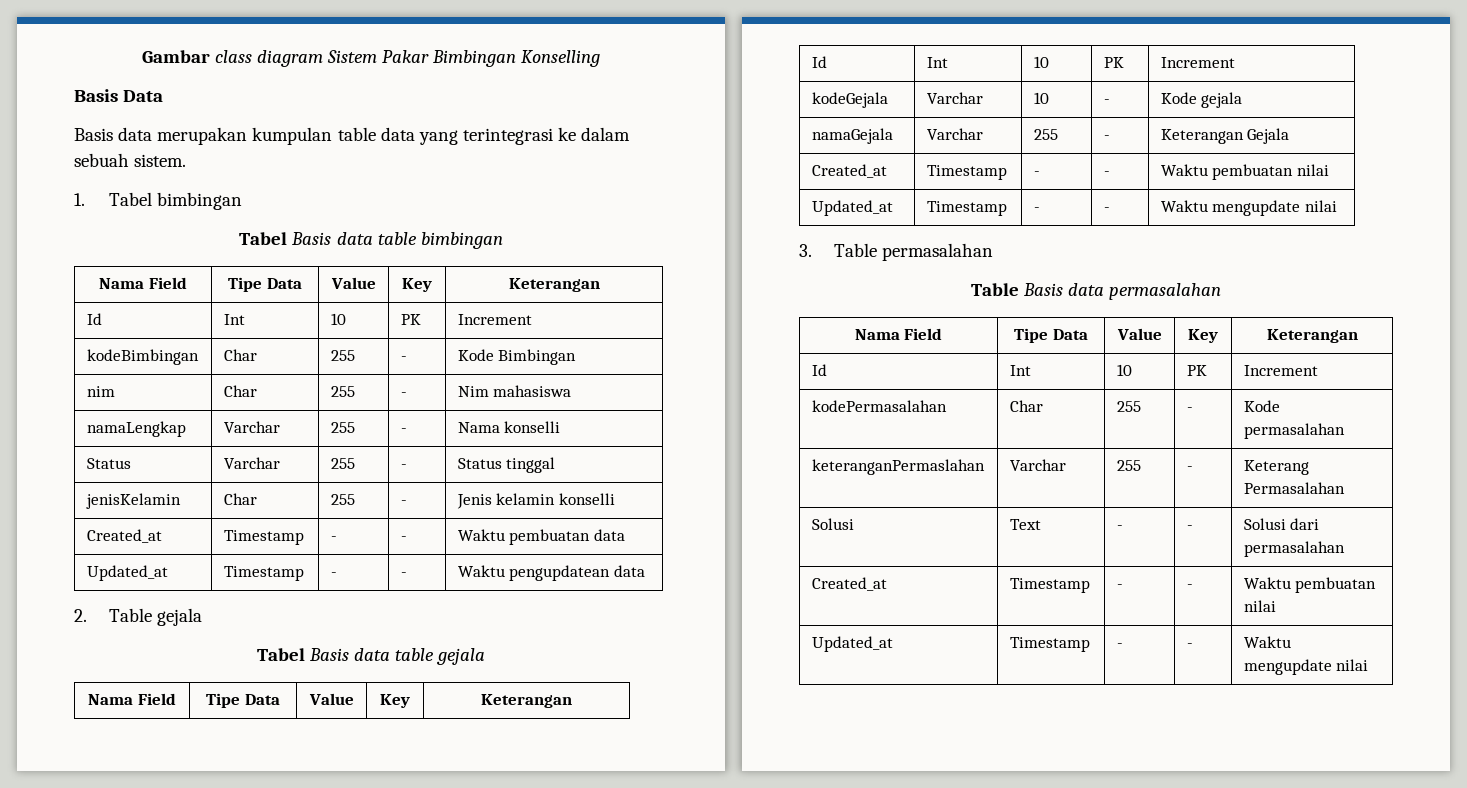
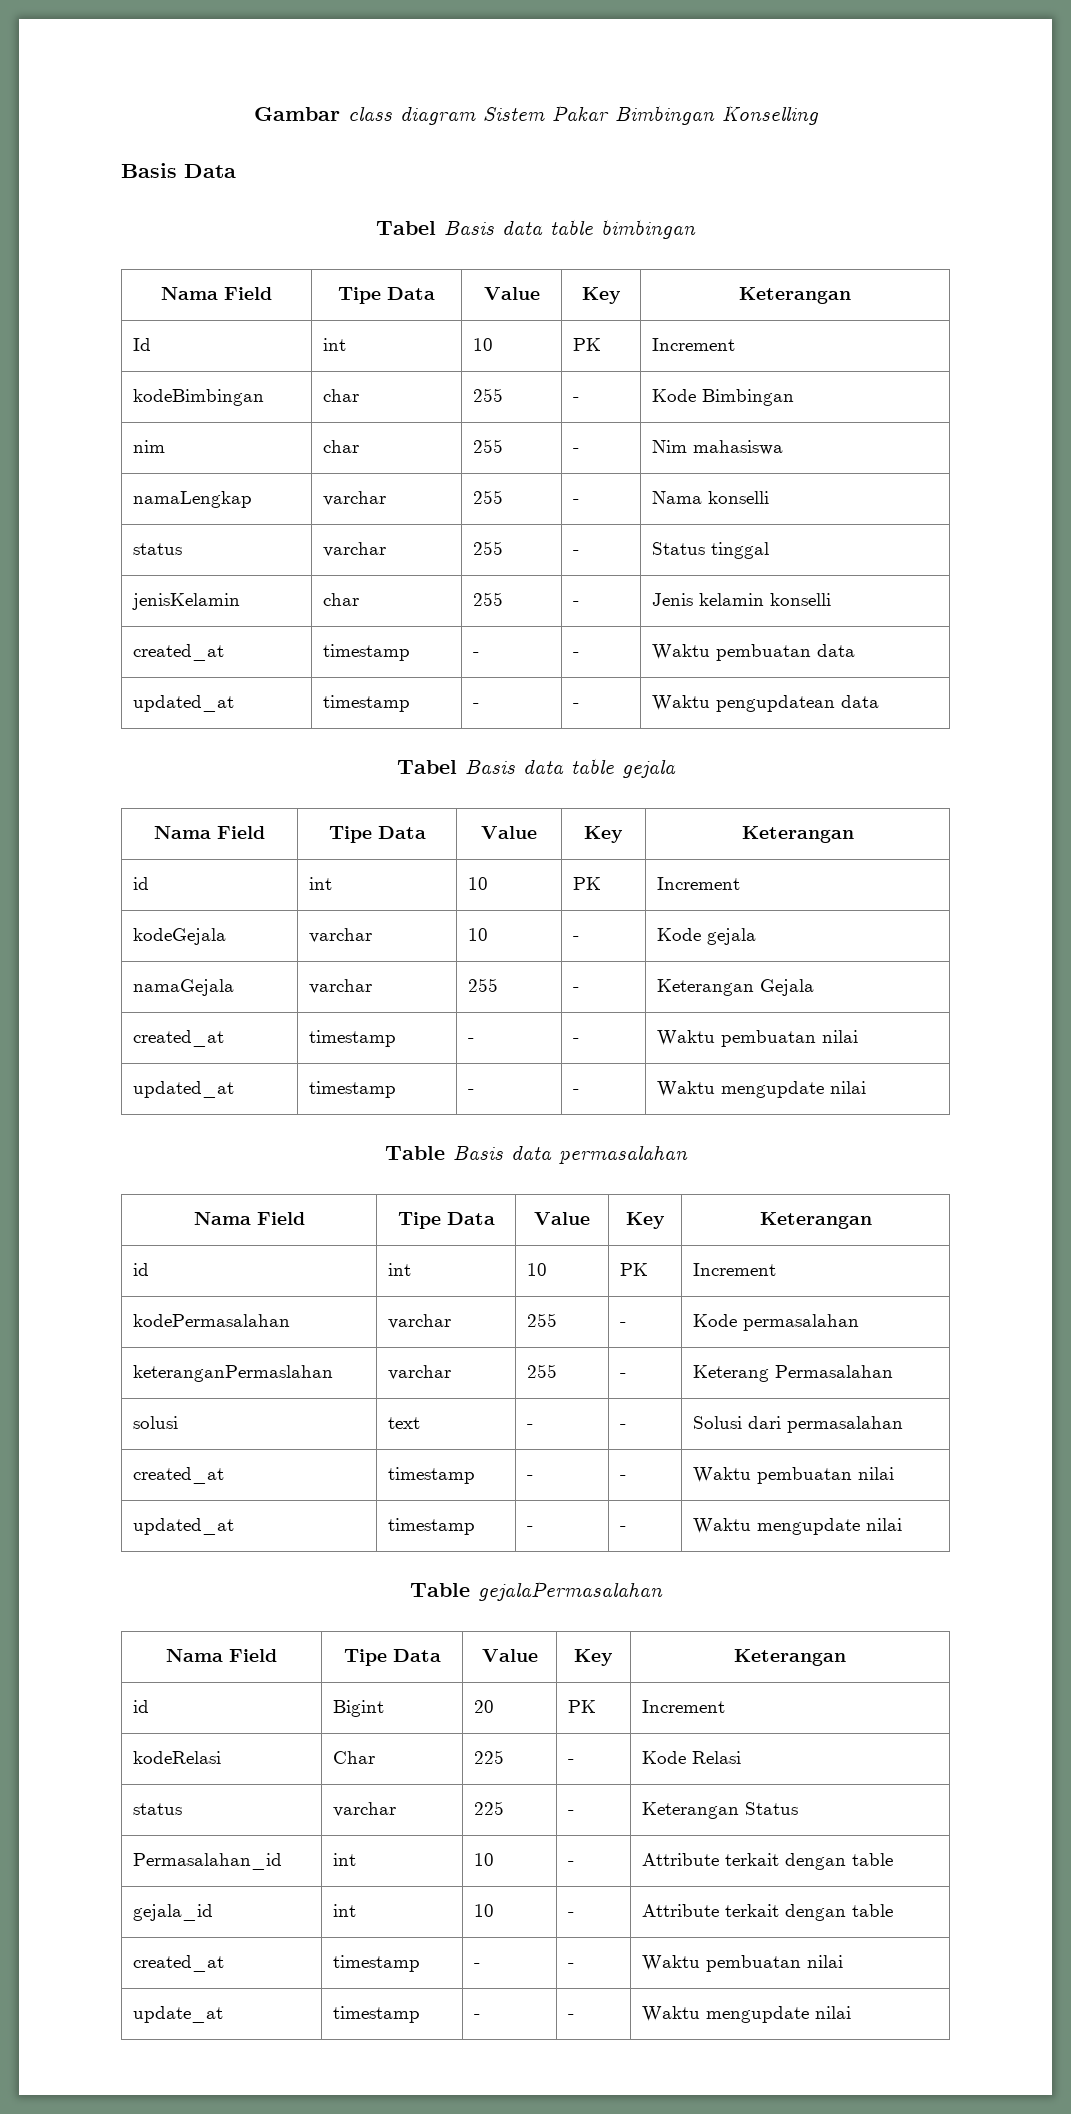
[74,127,631,145] [74,153,187,167] [74,192,242,210] // Basis data merupakan kumpulan table data yang terintegrasi ke dalam sebuah sistem. // 1. Tabel bimbingan -> (236, 171) none
[223,314,245,325] Int -> [323,338,347,351] int
[223,349,257,361] Char -> [323,389,360,402] char
[223,385,257,397] Char -> [323,440,360,453] char
[223,421,280,433] Varchar -> [323,491,387,506] varchar
[86,458,131,469] [223,457,280,469] Status | Varchar -> [133,543,183,555] [323,542,387,557] status | varchar
[223,493,257,505] Char -> [323,593,360,606] char
[86,529,162,543] [223,530,304,545] Created_at | Timestamp -> [133,644,225,661] [323,644,411,661] created_at | timestamp
[86,565,168,581] [223,566,304,581] Updated_at | Timestamp -> [133,695,235,712] [323,695,411,712] updated_at | timestamp
[74,608,202,626] // 2. Table gejala -> (880, 701) none
[811,56,827,68] [926,57,948,68] Id | Int -> [133,877,150,890] [309,877,333,890] id | int
[926,92,983,104] Varchar -> [309,928,373,943] varchar
[926,128,983,140] Varchar -> [309,979,373,994] varchar
[811,164,887,178] [926,165,1007,180] [1033,171,1040,176] [1103,171,1110,176] [1160,164,1330,180] [811,200,893,216] [926,201,1007,216] [1033,207,1040,212] [1103,207,1110,212] [1160,200,1338,216] [799,243,993,261] Created_at | Timestamp | - | - | Waktu pembuatan nilai // Updated_at | Timestamp | - | - | Waktu mengupdate nilai // 3. Table permasalahan -> [133,1030,225,1047] [309,1030,397,1047] [468,1038,475,1043] [573,1038,580,1043] [657,1030,859,1047] [133,1081,235,1098] [309,1081,397,1098] [468,1089,475,1094] [573,1089,580,1094] [657,1081,867,1098] created_at | timestamp | - | - | Waktu pembuatan nilai // updated_at | timestamp | - | - | Waktu mengupdate nilai
[811,364,827,376] [1009,365,1031,376] Id | Int -> [133,1263,150,1276] [388,1263,412,1276] id | int
[1009,400,1043,412] Char -> [388,1314,452,1329] varchar
[1009,459,1066,471] Varchar -> [388,1365,452,1380] varchar
[811,518,854,530] [1009,519,1041,530] Solusi | Text -> [133,1416,179,1429] [388,1417,421,1429] solusi | text
[811,577,887,591] [1009,578,1090,593] [1116,584,1123,589] [1186,584,1193,589] [1243,577,1377,593] [1243,600,1276,612] [811,636,893,652] [1009,637,1090,652] [1116,643,1123,648] [1186,643,1193,648] [1243,636,1291,648] [1243,659,1369,675] Created_at | Timestamp | - | - | Waktu pembuatan nilai // Updated_at | Timestamp | - | - | Waktu mengupdate nilai -> [133,1467,225,1484] [388,1467,476,1484] [527,1475,534,1480] [620,1475,627,1480] [693,1467,895,1484] [133,1518,235,1535] [388,1518,476,1535] [527,1526,534,1531] [620,1526,627,1531] [693,1518,903,1535] [409,1581,663,1601] [166,1649,277,1662] [343,1649,441,1666] [481,1649,538,1662] [574,1649,613,1666] [734,1649,846,1666] [133,1700,150,1713] [333,1700,385,1717] [474,1700,495,1713] [568,1700,597,1713] [642,1700,726,1713] [133,1751,222,1764] [333,1751,376,1764] [474,1750,505,1764] [568,1759,575,1764] [642,1751,742,1764] [133,1803,183,1815] [333,1802,397,1817] [474,1801,505,1815] [568,1810,575,1815] [642,1802,799,1819] [133,1853,283,1870] [333,1853,357,1866] [474,1853,495,1866] [568,1861,575,1866] [642,1853,894,1870] [133,1904,214,1921] [333,1904,357,1917] [474,1904,495,1917] [568,1912,575,1917] [642,1904,894,1921] [133,1955,225,1972] [333,1955,421,1972] [474,1963,481,1968] [568,1963,575,1968] [642,1955,844,1972] [133,2006,224,2023] [333,2006,421,2023] [474,2014,481,2019] [568,2014,575,2019] [642,2006,852,2023] created_at | timestamp | - | - | Waktu pembuatan nilai // updated_at | timestamp | - | - | Waktu mengupdate nilai // Table gejalaPermasalahan // Nama Field | Tipe Data | Value | Key | Keterangan // id | Bigint | 20 | PK | Increment // kodeRelasi | Char | 225 | - | Kode Relasi // status | varchar | 225 | - | Keterangan Status // Permasalahan_id | int | 10 | - | Attribute terkait dengan table // gejala_id | int | 10 | - | Attribute terkait dengan table // created_at | timestamp | - | - | Waktu pembuatan nilai // update_at | timestamp | - | - | Waktu mengupdate nilai

